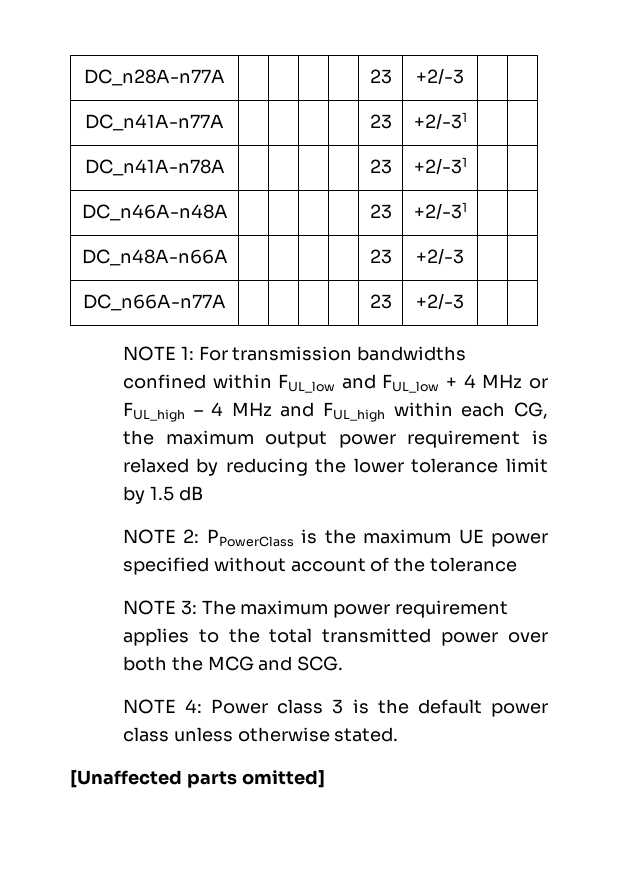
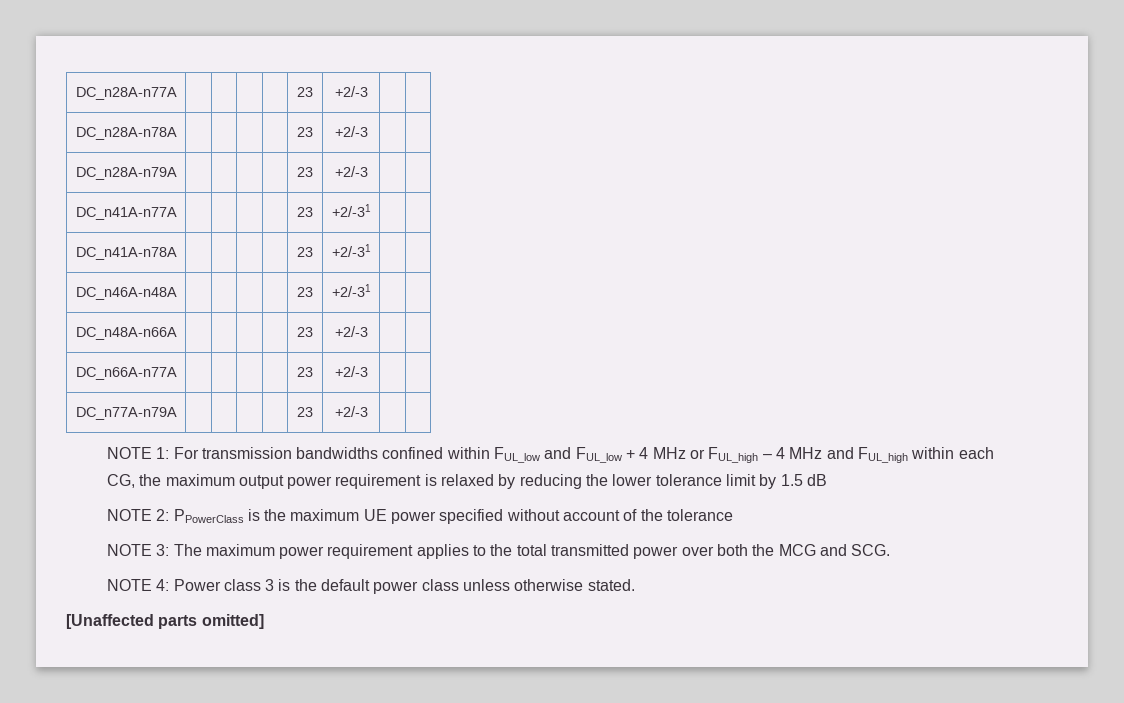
(464, 76) none -> [75,127,177,140] [297,127,313,137] [334,126,368,137] [75,167,177,180] [297,167,313,177] [334,166,368,177] // DC_n28A-n78A | | | | | 23 | +2/-3 | | // DC_n28A-n79A | | | | | 23 | +2/-3 | |
(464, 301) none -> [75,407,177,420] [297,407,313,417] [334,406,368,417] // DC_n77A-n79A | | | | | 23 | +2/-3 | |

